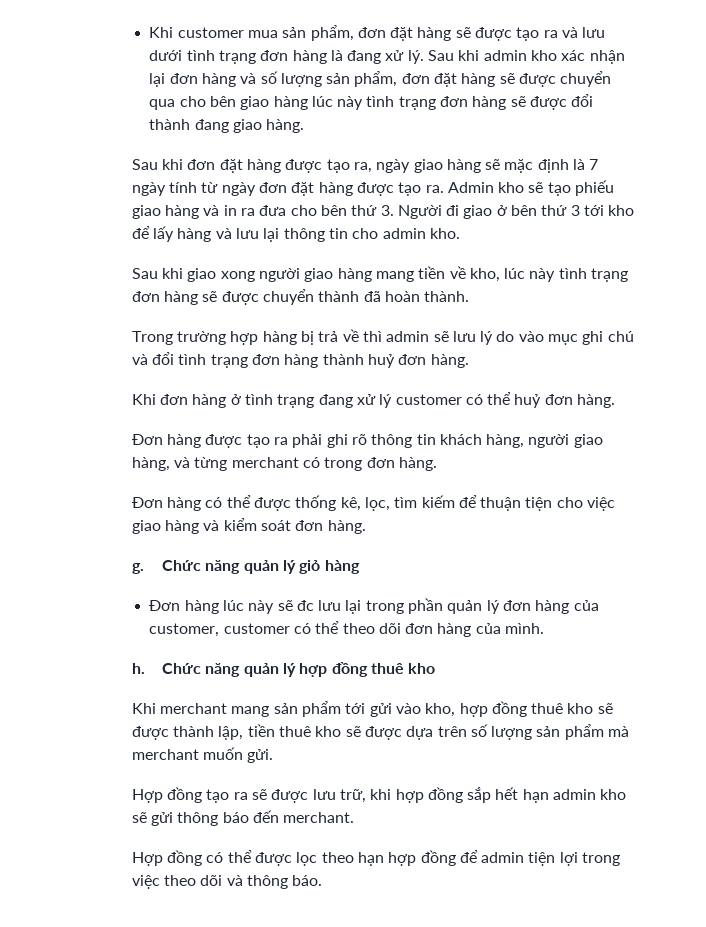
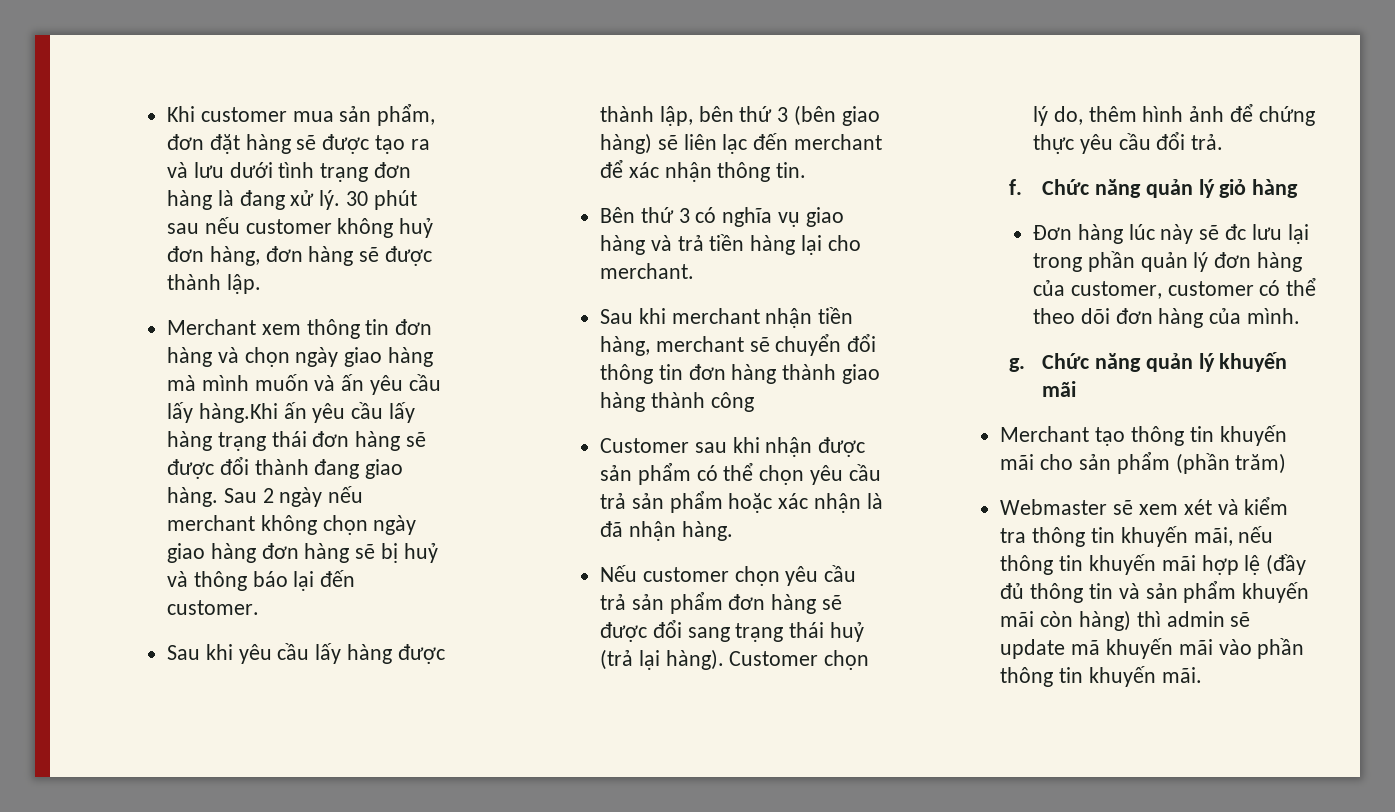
[428,50,625,64] [149,71,612,87] [149,96,436,110] Sau khi admin kho xác nhận lại đơn hàng và số lượng sản phẩm, đơn đặt hàng sẽ được chuyển qua cho bên giao hàng lúc này tình trạng -> [346,190,417,210] [167,217,434,238] [167,246,433,266] [167,274,261,294] [167,319,433,339] [167,347,434,367] [167,374,441,395] [167,402,416,423] [167,431,307,451] 30 phút sau nếu customer không huỷ đơn hàng, đơn hàng sẽ được thành lập. // Merchant xem thông tin đơn hàng và chọn ngày giao hàng mà mình muốn và ấn yêu cầu lấy hàng.Khi ấn yêu cầu lấy hàng trạng thái
[131,159,599,173] [131,180,615,196] [131,205,635,219] [131,226,460,242] [131,266,629,282] [131,289,470,305] [131,329,634,345] [131,352,469,368] [131,392,616,408] [131,434,603,448] [131,457,437,471] [131,495,616,511] [131,518,366,534] [131,563,144,574] // Sau khi đơn đặt hàng được tạo ra, ngày giao hàng sẽ mặc định là 7 ngày tính từ ngày đơn đặt hàng được tạo ra. Admin kho sẽ tạo phiếu giao hàng và in ra đưa cho bên thứ 3. Người đi giao ở bên thứ 3 tới kho để lấy hàng và lưu lại thông tin cho admin kho. // Sau khi giao xong người giao hàng mang tiền về kho, lúc này tình trạng đơn hàng sẽ được chuyển thành đã hoàn thành. // Trong trường hợp hàng bị trả về thì admin sẽ lưu lý do vào mục ghi chú và đổi tình trạng đơn hàng thành huỷ đơn hàng. // Khi đơn hàng ở tình trạng đang xử lý customer có thể huỷ đơn hàng. // Đơn hàng được tạo ra phải ghi rõ thông tin khách hàng, người giao hàng, và từng merchant có trong đơn hàng. // Đơn hàng có thể được thống kê, lọc, tìm kiếm để thuận tiện cho việc giao hàng và kiểm soát đơn hàng. // g. -> [223,486,364,507] [167,515,417,535] [167,543,438,563] [167,570,356,591] [167,600,260,615] [167,643,445,664] [600,105,880,126] [600,133,883,154] [600,160,807,182] [600,207,844,227] [600,234,861,255] [600,263,695,279] [600,307,854,328] [600,334,877,356] [600,364,881,384] [600,392,754,412] [600,437,866,457] [600,463,881,485] [600,491,883,513] [600,521,733,541] [600,565,857,586] [600,592,843,614] [600,620,865,642] [600,649,870,670] [1033,104,1315,126] [1033,132,1224,154] [1009,179,1023,195] Sau 2 ngày nếu merchant không chọn ngày giao hàng đơn hàng sẽ bị huỷ và thông báo lại đến customer. // Sau khi yêu cầu lấy hàng được thành lập, bên thứ 3 (bên giao hàng) sẽ liên lạc đến merchant để xác nhận thông tin. // Bên thứ 3 có nghĩa vụ giao hàng và trả tiền hàng lại cho merchant. // Sau khi merchant nhận tiền hàng, merchant sẽ chuyển đổi thông tin đơn hàng thành giao hàng thành công // Customer sau khi nhận được sản phẩm có thể chọn yêu cầu trả sản phẩm hoặc xác nhận là đã nhận hàng. // Nếu customer chọn yêu cầu trả sản phẩm đơn hàng sẽ được đổi sang trạng thái huỷ (trả lại hàng). Customer chọn lý do, thêm hình ảnh để chứng thực yêu cầu đổi trả. // f.
[131,662,436,677] [131,701,613,717] [131,724,630,740] [131,747,274,763] [131,787,627,803] [131,810,355,826] [131,850,621,866] [131,875,323,889] h. Chức năng quản lý hợp đồng thuê kho // Khi merchant mang sản phẩm tới gửi vào kho, hợp đồng thuê kho sẽ được thành lập, tiền thuê kho sẽ được dựa trên số lượng sản phẩm mà merchant muốn gửi. // Hợp đồng tạo ra sẽ được lưu trữ, khi hợp đồng sắp hết hạn admin kho sẽ gửi thông báo đến merchant. // Hợp đồng có thể được lọc theo hạn hợp đồng để admin tiện lợi trong việc theo dõi và thông báo. -> [1009,352,1288,372] [1042,381,1077,397] [1000,425,1287,446] [1000,452,1287,474] [1000,497,1289,515] [1000,526,1274,547] [1000,554,1307,575] [1000,581,1310,603] [1000,610,1251,631] [1000,638,1305,659] [1000,666,1202,687] g. Chức năng quản lý khuyến mãi // Merchant tạo thông tin khuyến mãi cho sản phẩm (phần trăm) // Webmaster sẽ xem xét và kiểm tra thông tin khuyến mãi, nếu thông tin khuyến mãi hợp lệ (đầy đủ thông tin và sản phẩm khuyến mãi còn hàng) thì admin sẽ update mã khuyến mãi vào phần thông tin khuyến mãi.

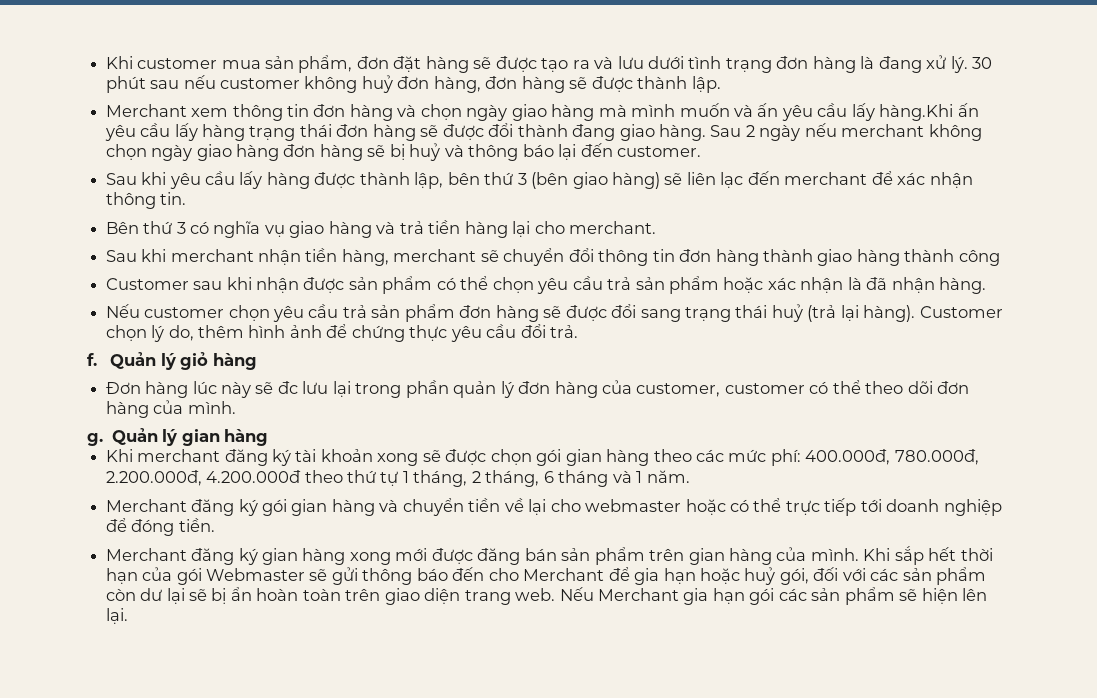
[1042,179,1193,198] Chức năng quản -> [110,352,157,369] Quản
[1042,352,1288,372] [1042,381,1077,397] [1000,425,1287,446] [1000,452,1287,474] [1000,497,1289,515] [1000,526,1274,547] [1000,554,1307,575] [1000,581,1310,603] [1000,610,1251,631] [1000,638,1305,659] [1000,666,1202,687] Chức năng quản lý khuyến mãi // Merchant tạo thông tin khuyến mãi cho sản phẩm (phần trăm) // Webmaster sẽ xem xét và kiểm tra thông tin khuyến mãi, nếu thông tin khuyến mãi hợp lệ (đầy đủ thông tin và sản phẩm khuyến mãi còn hàng) thì admin sẽ update mã khuyến mãi vào phần thông tin khuyến mãi. -> [111,428,269,446] [105,449,979,466] [105,470,690,487] [105,498,1002,516] [105,518,215,536] [105,546,993,565] [105,567,987,585] [105,587,988,605] [105,608,128,624] Quản lý gian hàng // Khi merchant đăng ký tài khoản xong sẽ được chọn gói gian hàng theo các mức phí: 400.000đ, 780.000đ, 2.200.000đ, 4.200.000đ theo thứ tự 1 tháng, 2 tháng, 6 tháng và 1 năm. // Merchant đăng ký gói gian hàng và chuyển tiền về lại cho webmaster hoặc có thể trực tiếp tới doanh nghiệp để đóng tiền. // Merchant đăng ký gian hàng xong mới được đăng bán sản phẩm trên gian hàng của mình. Khi sắp hết thời hạn của gói Webmaster sẽ gửi thông báo đến cho Merchant để gia hạn hoặc huỷ gói, đối với các sản phẩm còn dư lại sẽ bị ẩn hoàn toàn trên giao diện trang web. Nếu Merchant gia hạn gói các sản phẩm sẽ hiện lên lại.

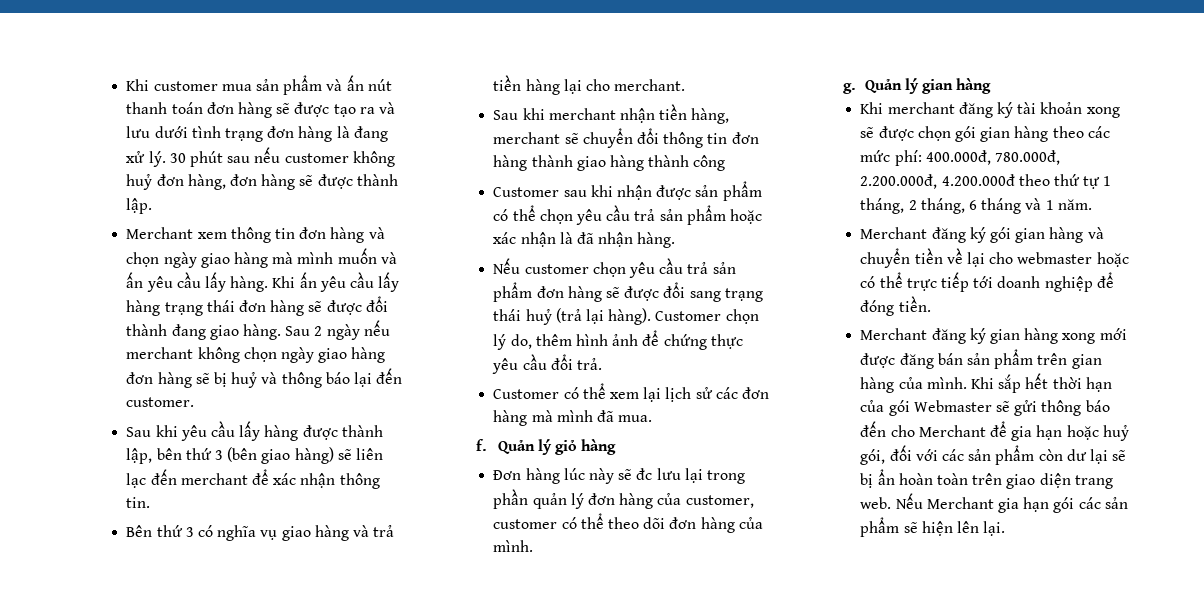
[298,55,422,73] phẩm, đơn đặt -> [283,75,392,95] [126,102,234,114] phẩm và ấn nút thanh toán đơn
[879,104,954,121] hàng.Khi -> [230,276,296,292] hàng. Khi
(579, 331) none -> [493,383,769,402] [493,410,653,426] // Customer có thể xem lại lịch sử các đơn hàng mà mình đã mua.

